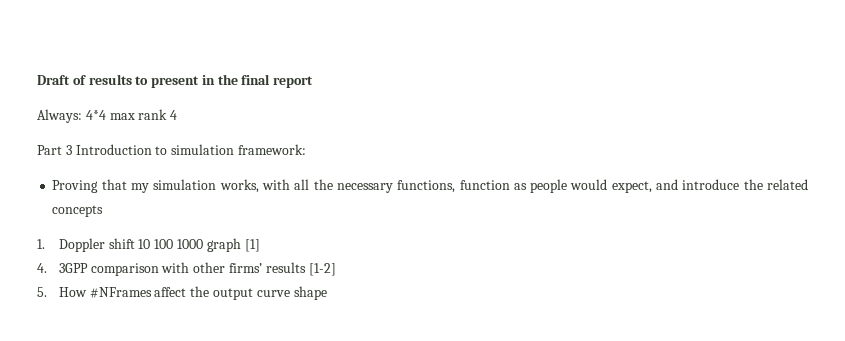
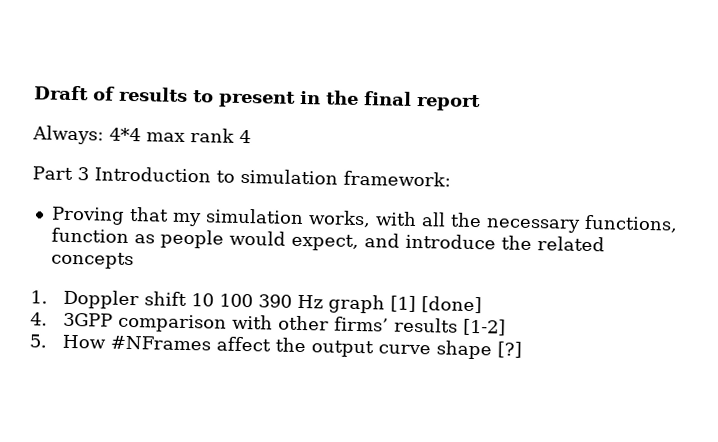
[176,239,203,249] 1000 -> [257,294,323,309] 390 Hz
(260, 245) none -> [420,296,482,314] [done]
(327, 293) none -> [496,341,522,358] [?]

